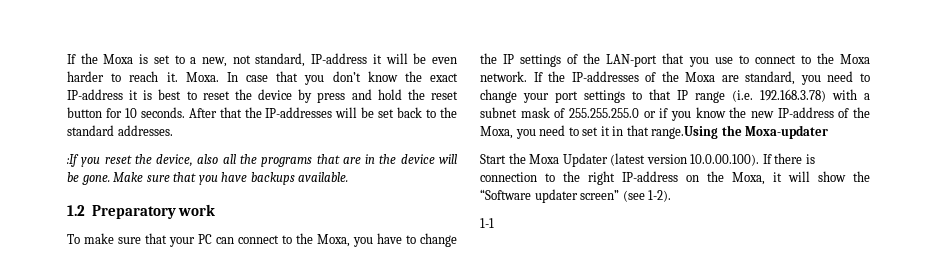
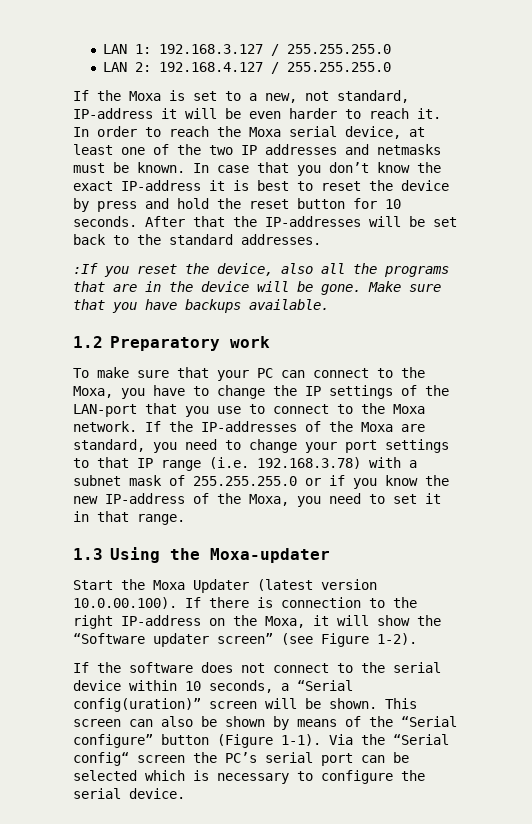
(67, 59) none -> [103,44,392,56] [103,62,392,74] LAN 1: 192.168.3.127 / 255.255.255.0 // LAN 2: 192.168.4.127 / 255.255.255.0 //
[185,72,219,82] Moxa. -> [73,126,425,139] [73,144,441,155] [73,162,185,173] In order to reach the Moxa serial device, at least one of the two IP addresses and netmasks must be known.
[651,126,719,139] range.Using -> [137,514,185,525] [73,547,160,563] range. // 1.3 Using
(645, 196) none -> [321,633,369,647] Figure
[480,218,494,228] 1-1 -> [73,662,441,673] [73,680,353,693] [73,698,417,712] [73,716,457,730] [73,734,449,748] [73,752,409,766] [73,770,425,784] [73,788,185,799] If the software does not connect to the serial device within 10 seconds, a “Serial config(uration)” screen will be shown. This screen can also be shown by means of the “Serial configure” button (Figure 1-1). Via the “Serial config“ screen the PC’s serial port can be selected which is necessary to configure the serial device.

